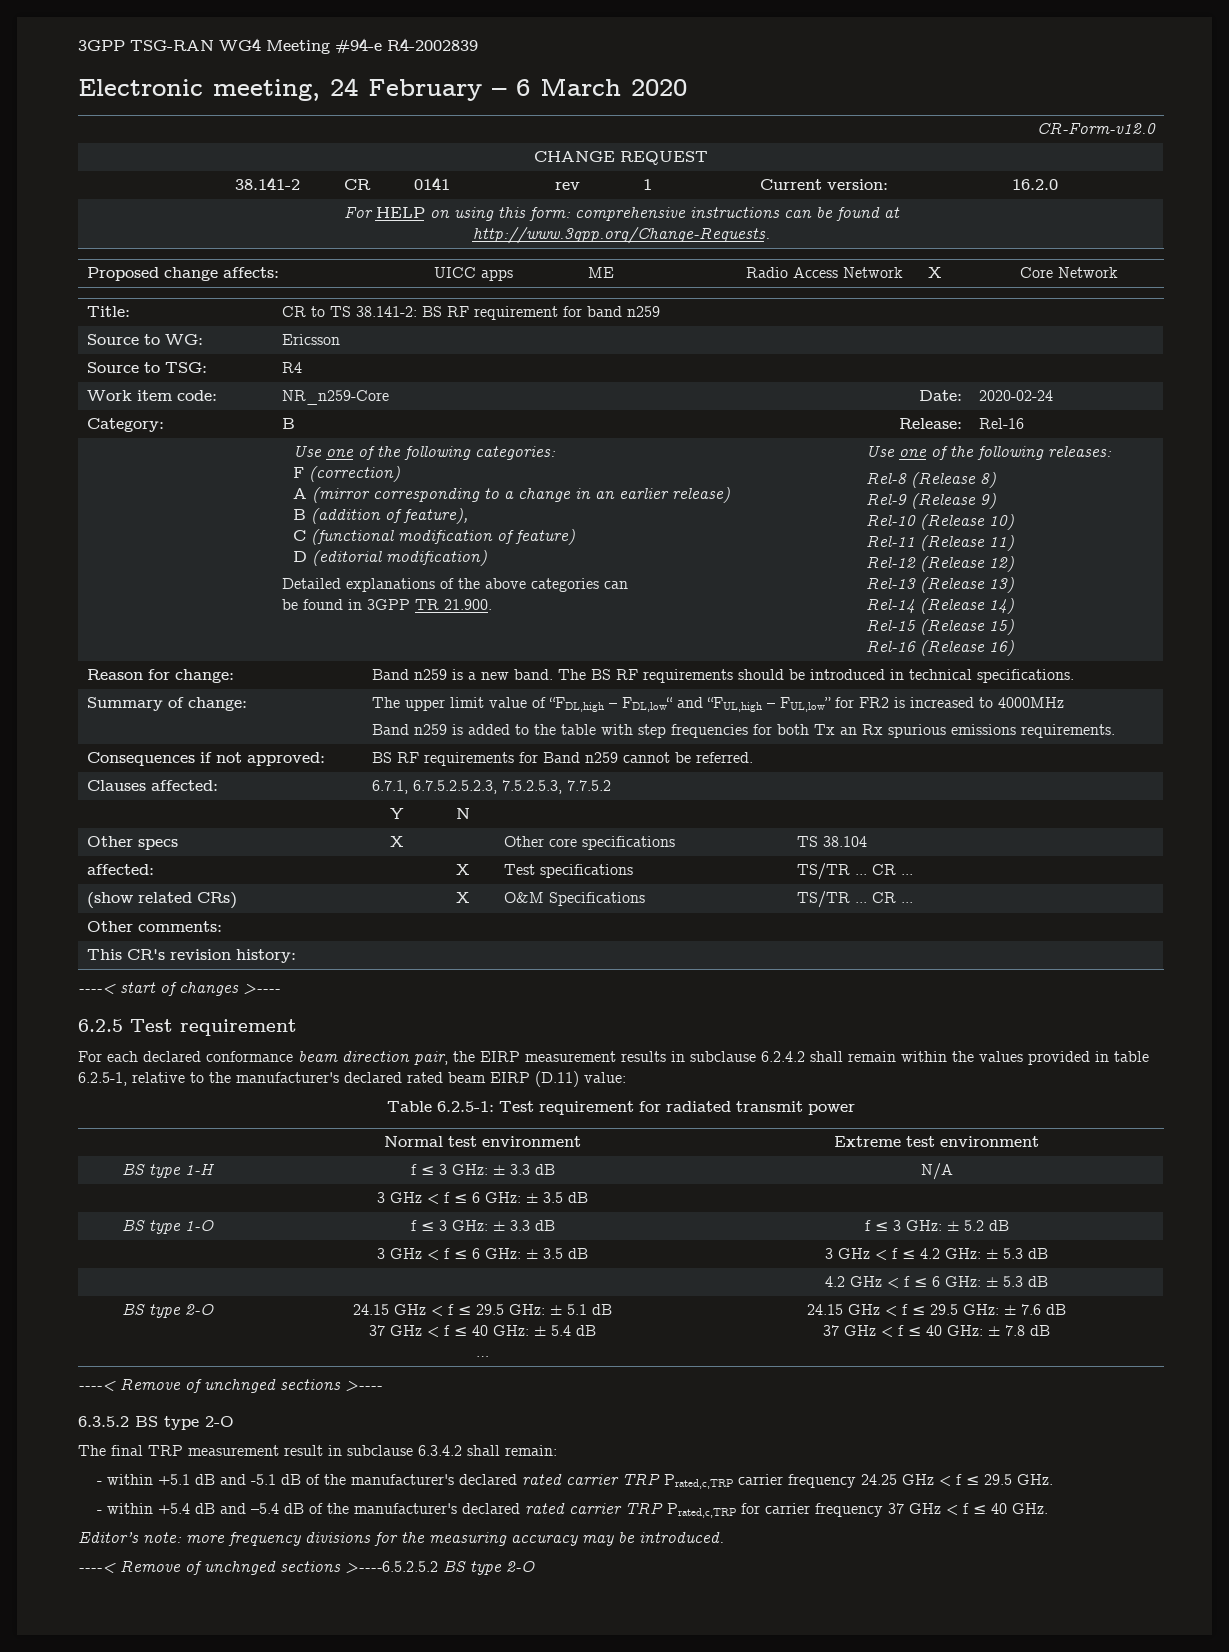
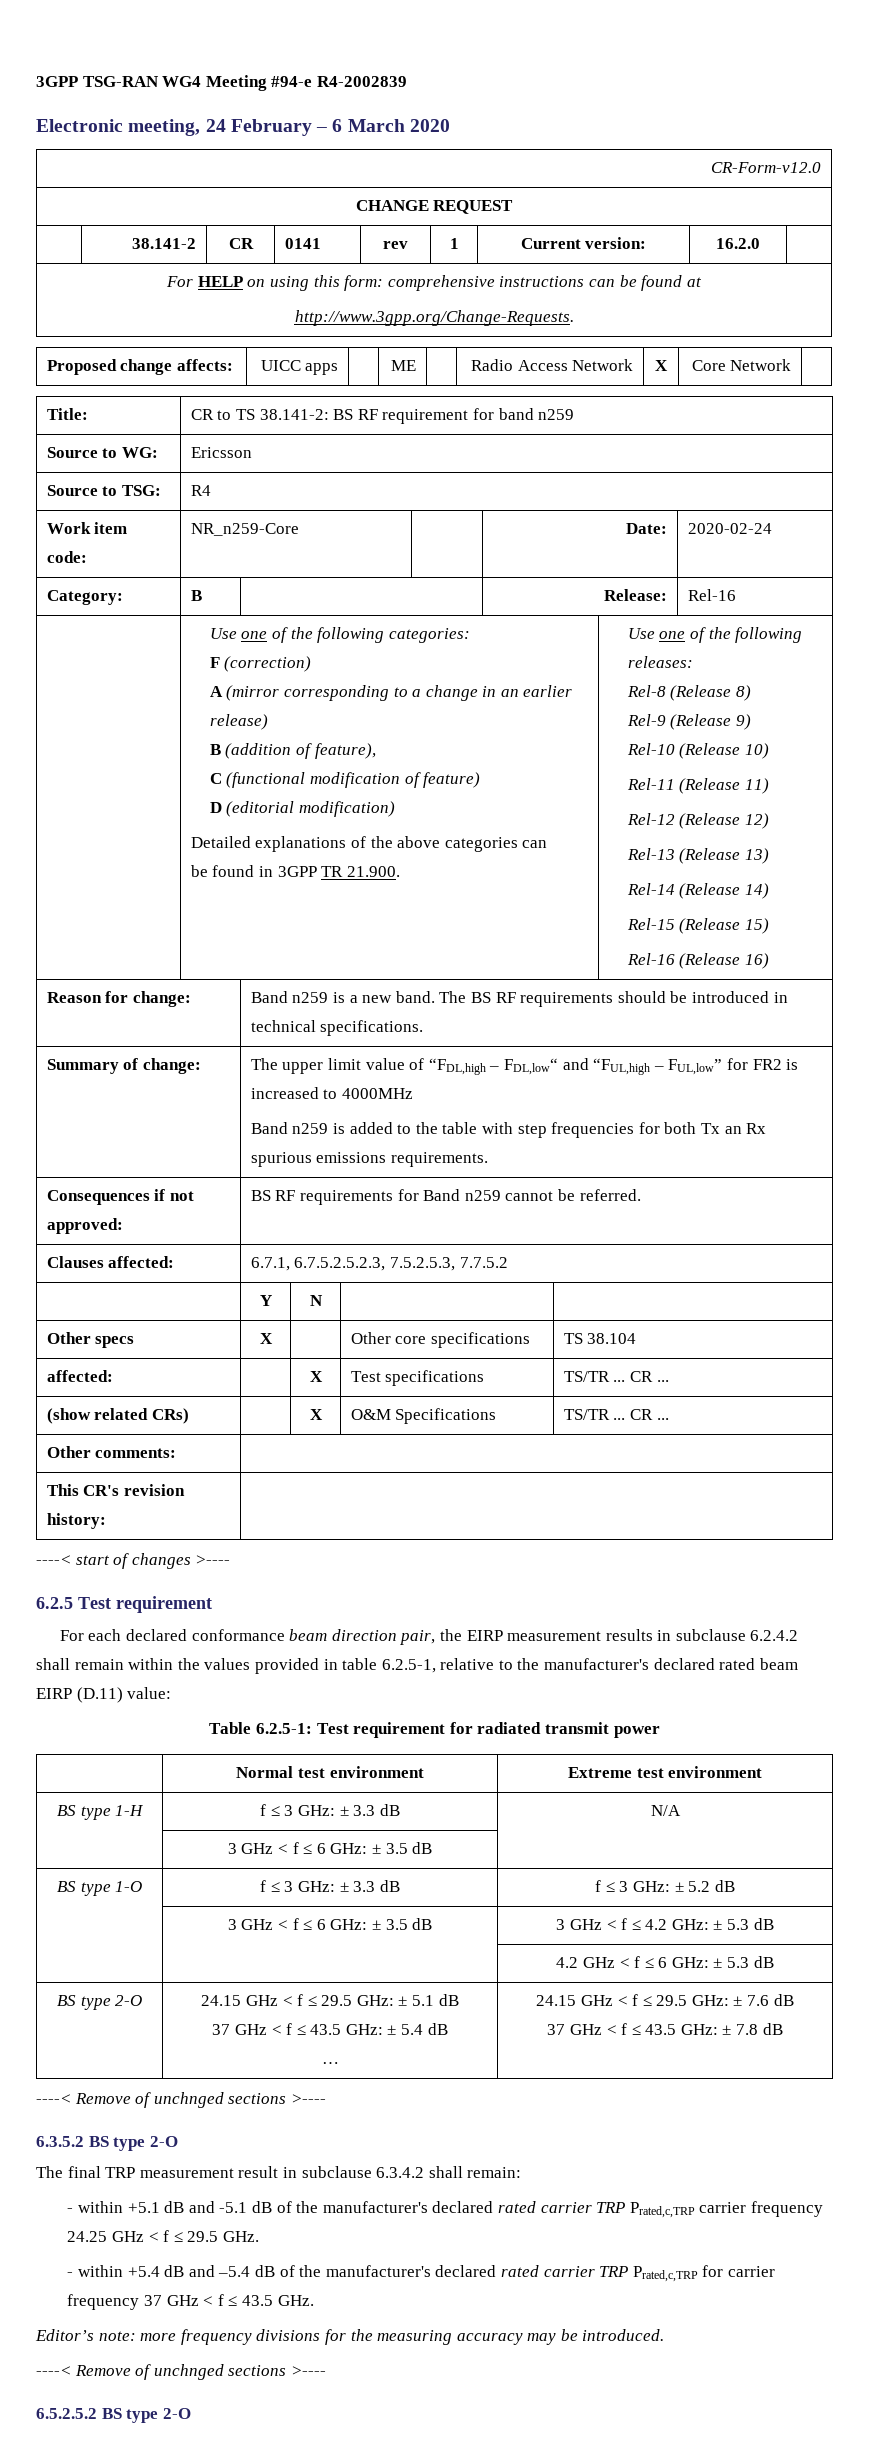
[472,1325,488,1336] 40 -> [310,2024,342,2035] 43.5
[926,1325,943,1336] 40 -> [645,2024,677,2035] 43.5
[990,1503,1007,1514] 40 -> [242,2295,274,2306] 43.5
[345,1561,438,1574] >----6.5.2.5.2 -> [290,2366,326,2376] [36,2408,97,2419] >---- // 6.5.2.5.2

